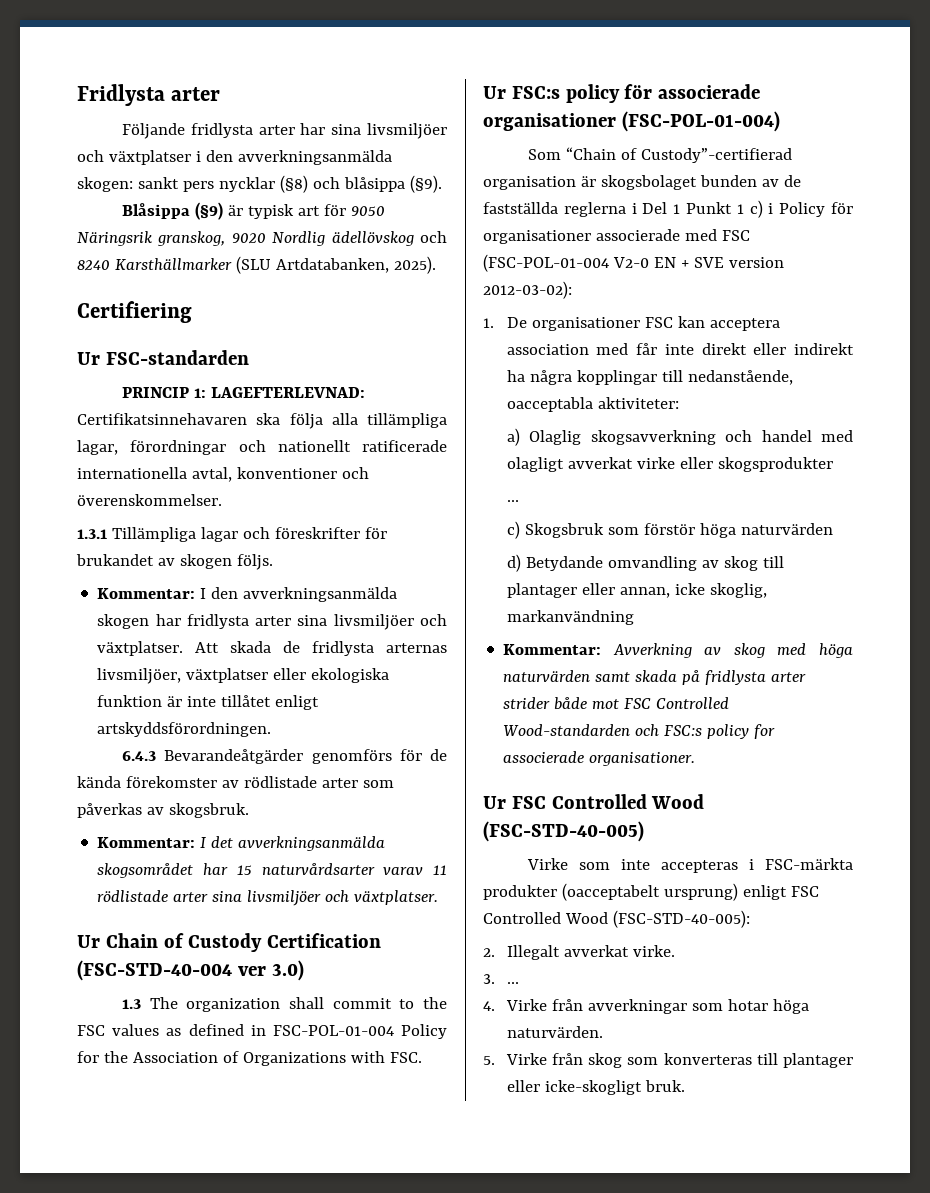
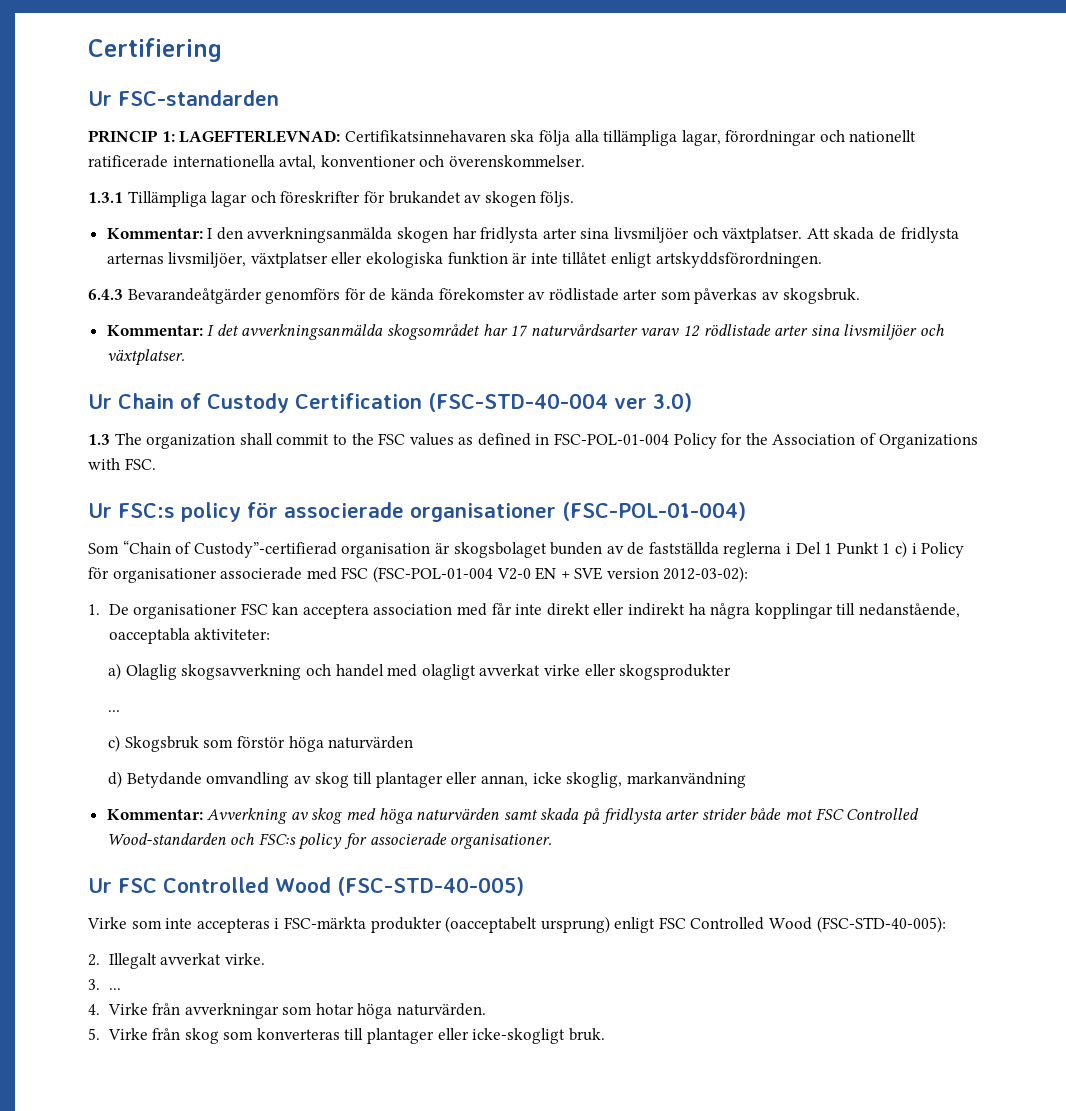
[77,84,221,106] [122,123,447,139] [77,150,392,165] [77,175,442,193] [122,202,386,220] [77,231,447,246] [77,256,436,274] Fridlysta arter // Följande fridlysta arter har sina livsmiljöer och växtplatser i den avverkningsanmälda skogen: sankt pers nycklar (§8) och blåsippa (§9). // Blåsippa (§9) är typisk art för 9050 Näringsrik granskog, 9020 Nordlig ädellövskog och 8240 Karsthällmarker (SLU Artdatabanken, 2025). // -> (88, 50) none
[236,865,252,875] 15 -> [510,325,529,337] 17
[433,865,447,875] 11 -> [683,325,701,337] 12

